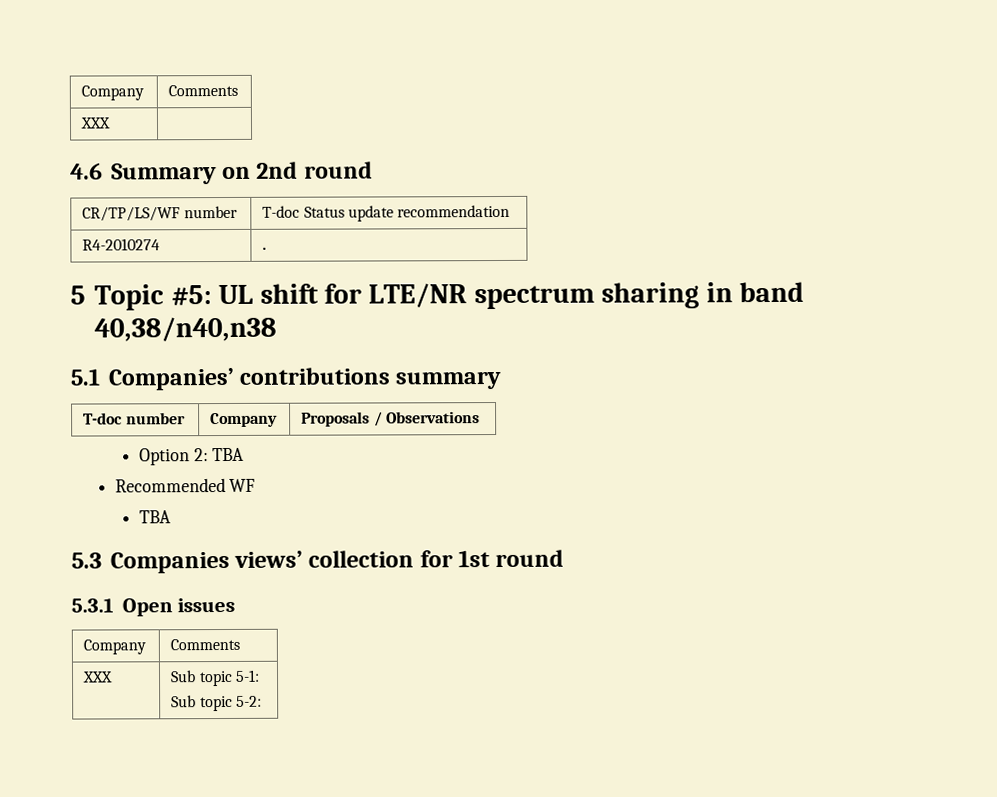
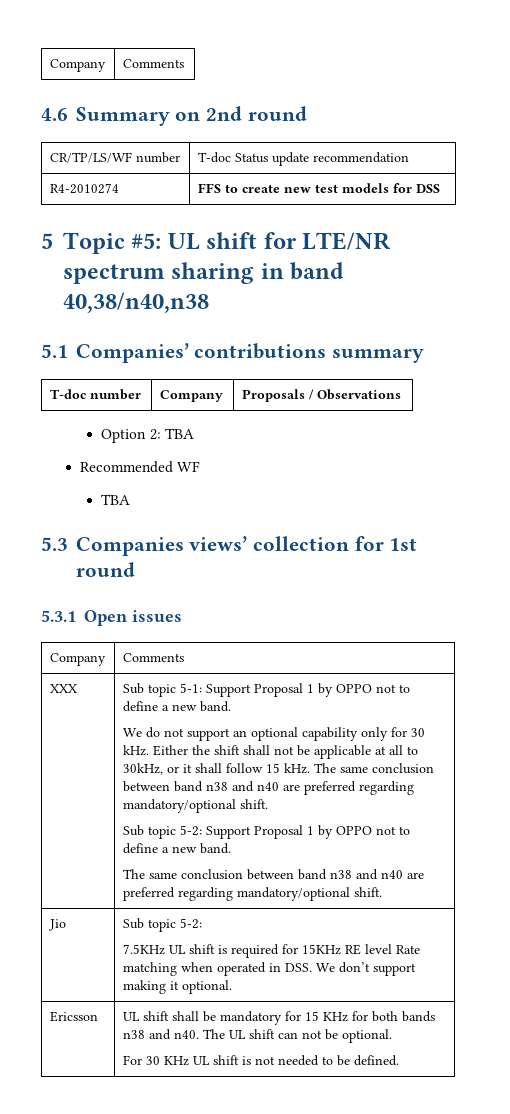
[81,85,145,101] [168,84,239,97] [80,117,112,129] Company | Comments // XXX | -> [49,59,106,72] [122,59,184,68] Company | Comments
[262,246,268,250] . -> [197,183,440,193] FFS to create new test models for DSS
[171,695,262,712] // Sub topic 5-2: -> [205,683,410,697] [122,701,231,712] [122,727,425,741] [122,745,418,759] [122,763,434,775] [122,781,414,795] [122,799,268,813] [122,825,410,839] [122,843,231,854] [122,869,424,880] [122,887,382,901] [48,919,66,931] [122,918,202,932] [122,944,420,958] [122,962,416,976] [122,980,232,994] [49,1011,98,1022] [122,1011,435,1025] [122,1029,392,1043] [122,1055,399,1066] Support Proposal 1 by OPPO not to define a new band. // We do not support an optional capability only for 30 kHz. Either the shift shall not be applicable at all to 30kHz, or it shall follow 15 kHz. The same conclusion between band n38 and n40 are preferred regarding mandatory/optional shift. // Sub topic 5-2: Support Proposal 1 by OPPO not to define a new band. // The same conclusion between band n38 and n40 are preferred regarding mandatory/optional shift. // Jio | Sub topic 5-2: // 7.5KHz UL shift is required for 15KHz RE level Rate matching when operated in DSS. We don’t support making it optional. // Ericsson | UL shift shall be mandatory for 15 KHz for both bands n38 and n40. The UL shift can not be optional. // For 30 KHz UL shift is not needed to be defined.

